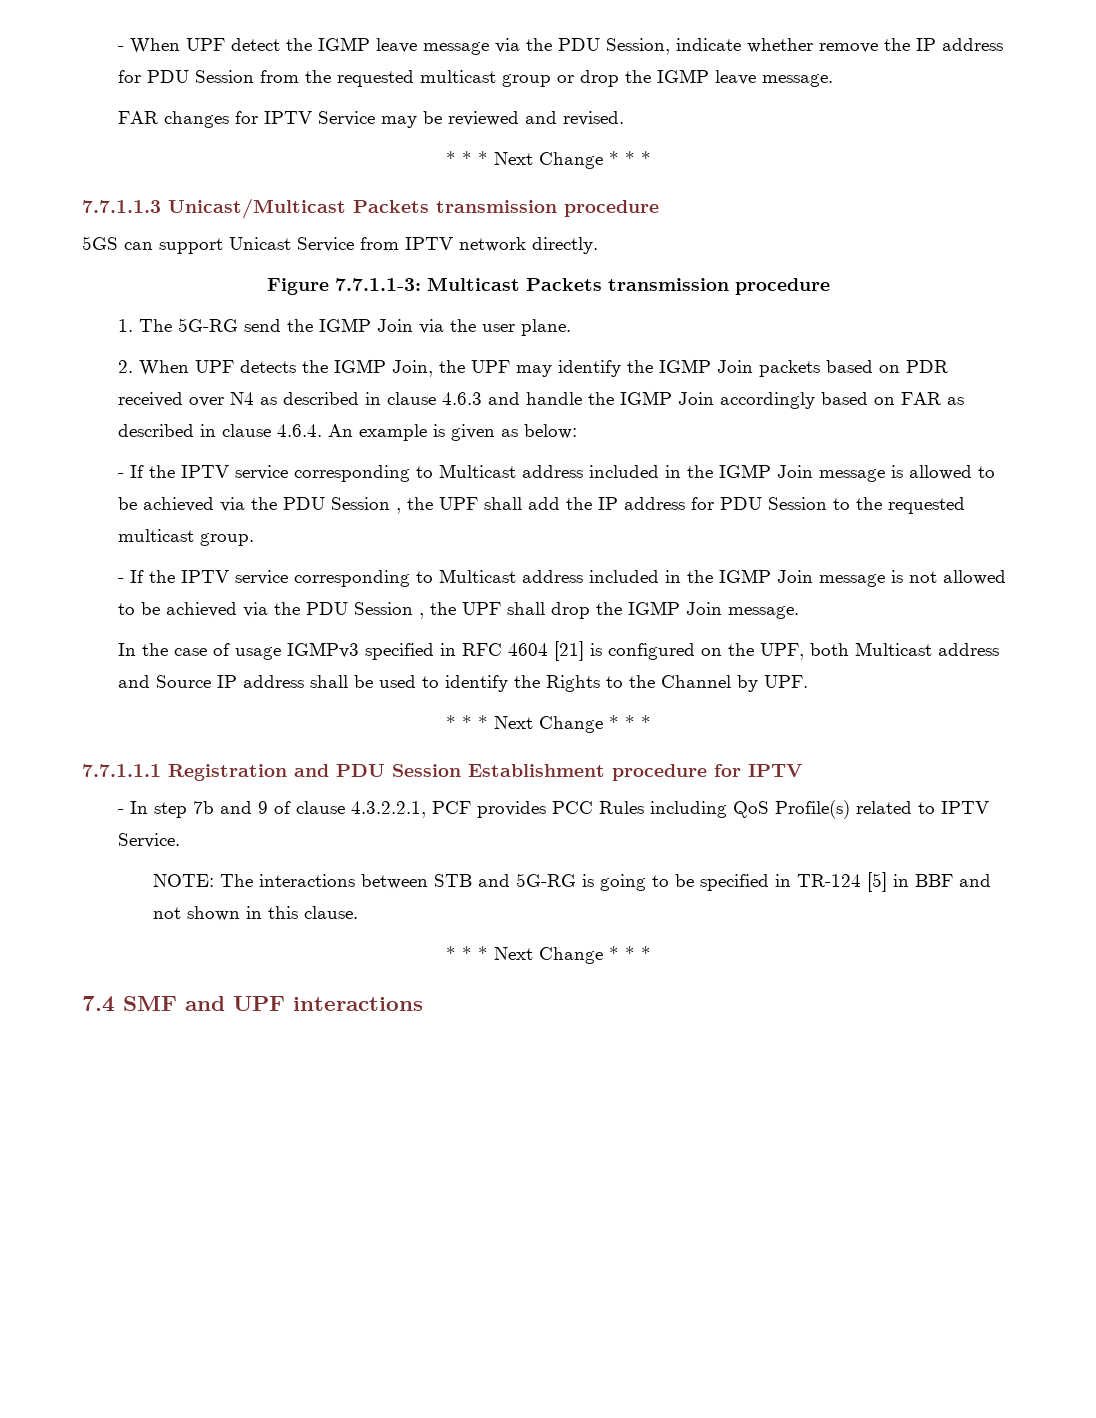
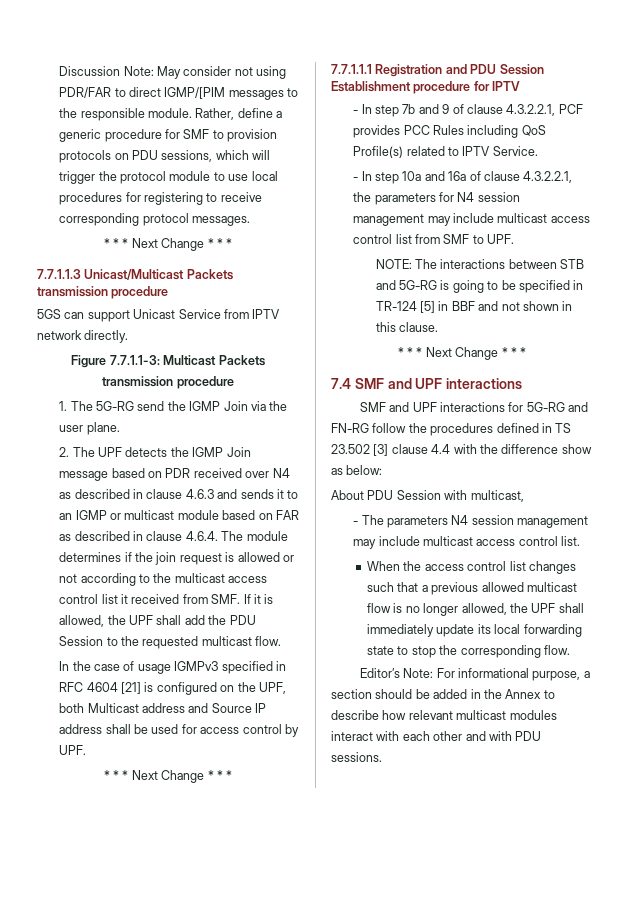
[117,37,1003,55] [117,69,833,87] [117,111,624,128] - When UPF detect the IGMP leave message via the PDU Session, indicate whether remove the IP address for PDU Session from the requested multicast group or drop the IGMP leave message. // FAR changes for IPTV Service may be reviewed and revised. -> [59,66,287,79] [59,87,299,100] [59,108,283,121] [59,129,278,142] [59,150,271,163] [59,171,278,184] [59,192,262,205] [59,213,251,226] Discussion Note: May consider not using PDR/FAR to direct IGMP/[PIM messages to the responsible module. Rather, define a generic procedure for SMF to provision protocols on PDU sessions, which will trigger the protocol module to use local procedures for registering to receive corresponding protocol messages.
[138,360,189,376] When -> [72,447,95,457] The
[391,359,820,377] Join, the UPF may identify the IGMP Join packets -> [226,447,251,457] [59,471,109,481] Join message
[525,391,815,409] handle the IGMP Join accordingly -> [240,489,299,499] [59,510,219,520] sends it to an IGMP or multicast module
[327,424,577,441] [117,464,995,482] [117,497,401,514] An example is given as below: // - If the IPTV service corresponding to Multicast address included in the IGMP Join message is allowed to be achieved via the PDU Session , -> [221,531,288,541] [59,552,294,565] [59,573,268,586] [59,594,274,604] [59,615,105,627] The module determines if the join request is allowed or not according to the multicast access control list it received from SMF. If it is allowed,
[597,497,714,510] IP address for -> (227, 620) none
[199,533,254,546] [117,569,1006,587] [117,601,799,619] group. // - If the IPTV service corresponding to Multicast address included in the IGMP Join message is not allowed to be achieved via the PDU Session , the UPF shall drop the IGMP Join message. -> [255,636,282,646] flow.
[421,675,731,692] to identify the Rights to the Channel -> [181,724,282,734] for access control
(180, 840) none -> [353,171,573,184] [353,192,520,205] [353,213,590,226] [353,234,515,244] // - In step 10a and 16a of clause 4.3.2.2.1, the parameters for N4 session management may include multicast access control list from SMF to UPF.
(423, 1004) none -> [359,402,589,412] [331,423,572,436] [331,444,592,456] [331,465,383,475] [331,490,524,502] [353,515,589,528] [353,536,581,549] [367,561,576,574] [367,582,577,595] [367,603,584,616] [367,624,582,637] [367,645,570,658] [359,668,590,681] [331,689,555,699] [331,710,557,720] [331,731,542,741] [331,752,382,762] // SMF and UPF interactions for 5G-RG and FN-RG follow the procedures defined in TS 23.502 [3] clause 4.4 with the difference show as below: // About PDU Session with multicast, // - The parameters N4 session management may include multicast access control list. // When the access control list changes such that a previous allowed multicast flow is no longer allowed, the UPF shall immediately update its local forwarding state to stop the corresponding flow. // Editor’s Note: For informational purpose, a section should be added in the Annex to describe how relevant multicast modules interact with each other and with PDU sessions.

